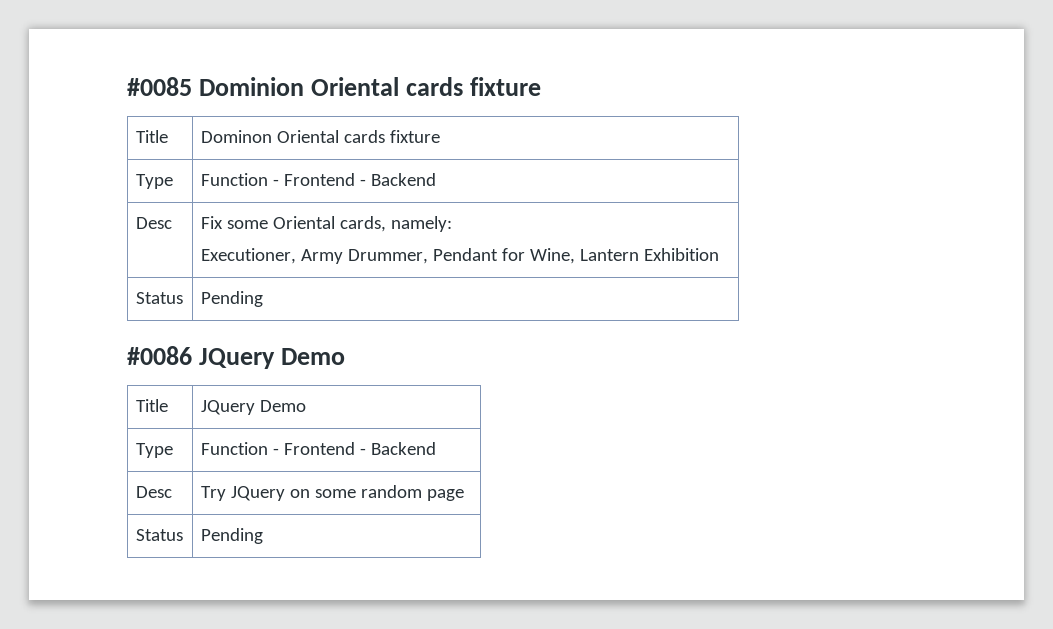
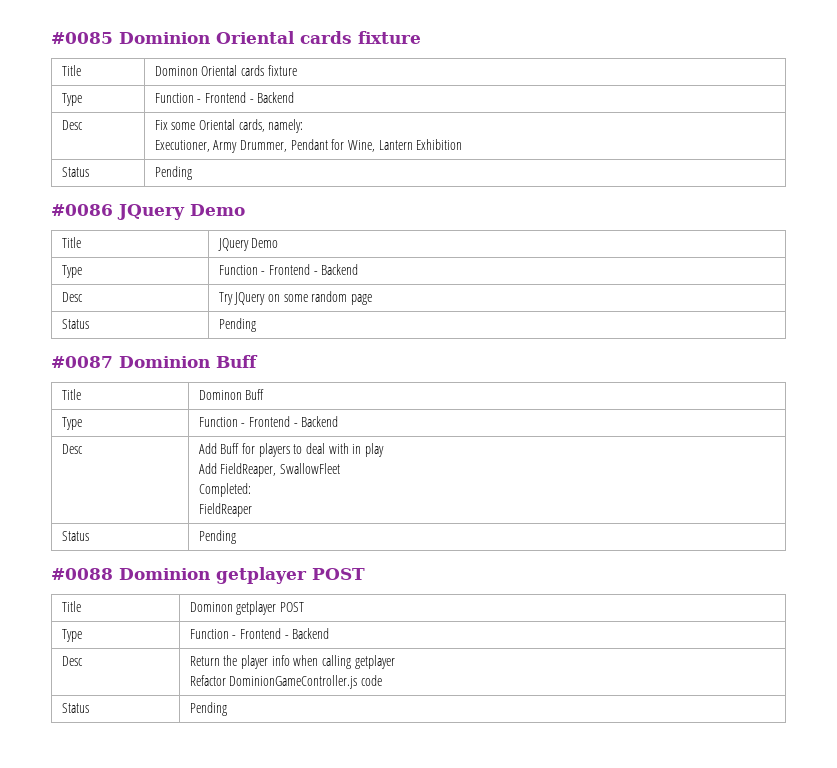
(263, 536) none -> [51,355,258,368] [61,389,81,400] [198,389,265,400] [61,417,82,430] [198,416,339,427] [61,444,83,454] [198,443,384,457] [198,463,341,477] [198,483,251,497] [198,503,252,517] [61,531,89,541] [198,530,236,544] [51,567,365,584] [61,601,81,612] [189,601,305,615] [61,629,82,642] [189,628,330,639] [61,656,83,666] [189,655,395,669] [189,675,383,689] [61,703,89,713] [189,702,227,716] // #0087 Dominion Buff // Title | Dominon Buff // Type | Function - Frontend - Backend // Desc | Add Buff for players to deal with in play // Add FieldReaper, SwallowFleet // Completed: // FieldReaper // Status | Pending // #0088 Dominion getplayer POST // Title | Dominon getplayer POST // Type | Function - Frontend - Backend // Desc | Return the player info when calling getplayer // Refactor DominionGameController.js code // Status | Pending

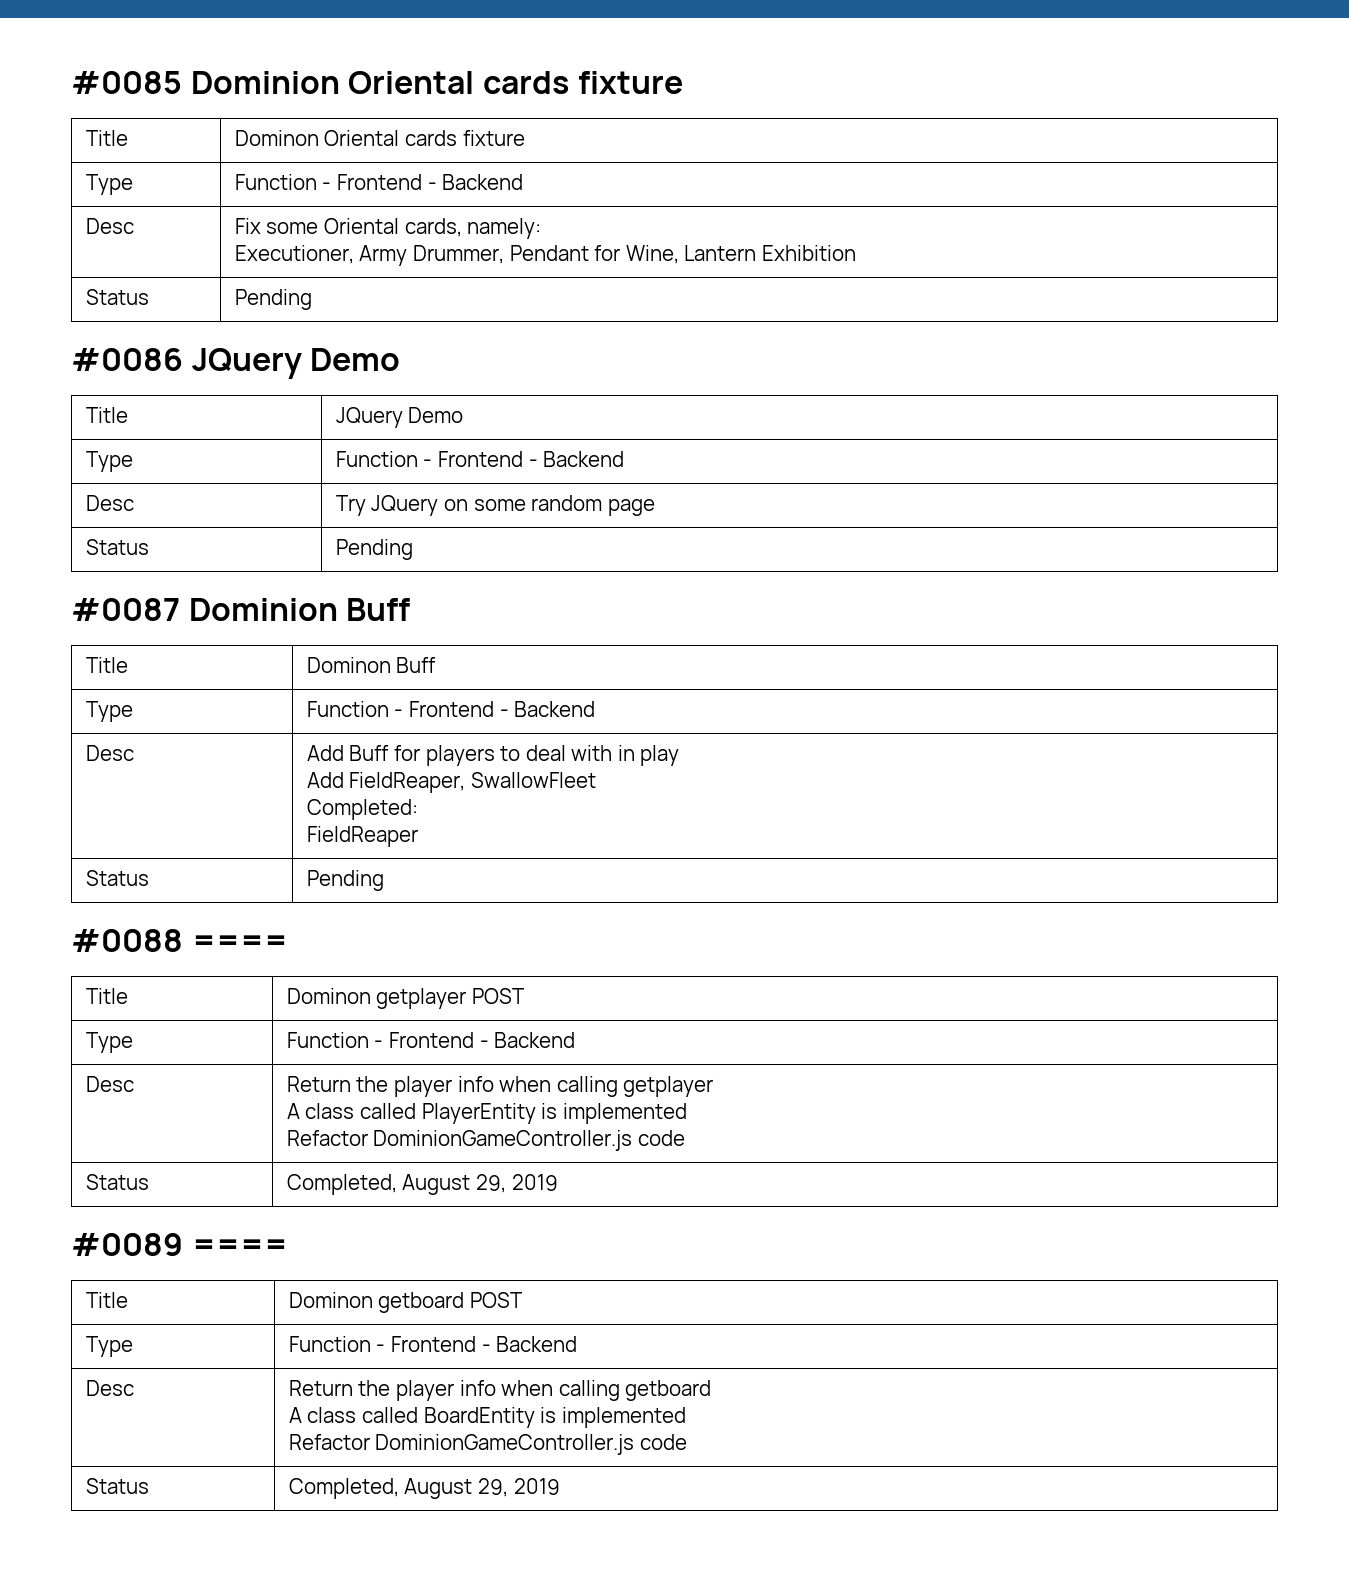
[119,567,365,584] Dominion getplayer POST -> [191,935,288,952] ====
[189,675,383,689] [61,703,89,713] [189,702,227,716] Refactor DominionGameController.js code // Status | Pending -> [286,1103,687,1124] [286,1130,686,1151] [85,1174,149,1190] [286,1174,558,1195] [71,1233,288,1256] [85,1292,128,1308] [288,1292,524,1313] [85,1336,133,1357] [288,1336,578,1352] [85,1380,134,1396] [288,1380,712,1401] [288,1407,686,1428] [288,1434,688,1455] [85,1478,149,1494] [288,1478,560,1499] A class called PlayerEntity is implemented // Refactor DominionGameController.js code // Status | Completed, August 29, 2019 // #0089 ==== // Title | Dominon getboard POST // Type | Function - Frontend - Backend // Desc | Return the player info when calling getboard // A class called BoardEntity is implemented // Refactor DominionGameController.js code // Status | Completed, August 29, 2019

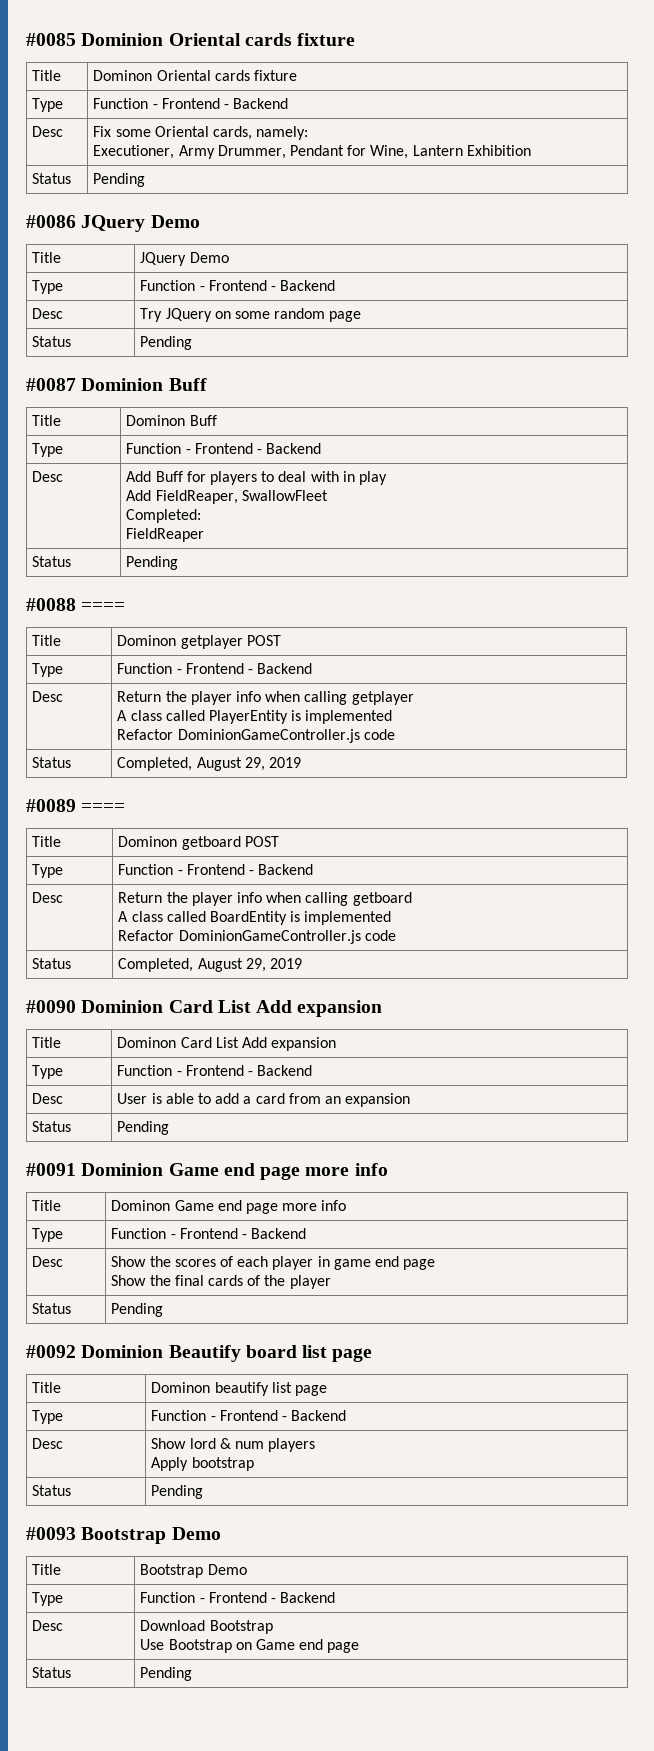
(560, 1486) none -> [26,1000,383,1017] [32,1037,62,1048] [117,1037,337,1051] [32,1065,64,1079] [117,1065,313,1076] [32,1093,64,1104] [117,1093,411,1107] [32,1121,72,1132] [117,1121,170,1135] [26,1163,388,1180] [32,1200,62,1211] [111,1200,347,1214] [32,1228,64,1242] [111,1228,307,1239] [32,1256,64,1267] [111,1256,436,1270] [111,1275,331,1289] [32,1303,72,1314] [111,1303,164,1317] [26,1345,373,1362] [32,1382,62,1393] [151,1382,327,1396] [32,1410,64,1424] [151,1410,347,1421] [32,1438,64,1449] [151,1438,316,1452] [151,1457,254,1471] [32,1485,72,1496] [151,1485,204,1499] [26,1527,221,1544] [32,1564,62,1575] [140,1564,247,1578] [32,1592,64,1606] [140,1592,336,1603] [32,1620,64,1631] [140,1620,273,1634] [140,1639,360,1653] [32,1667,72,1678] [140,1667,193,1681] // #0090 Dominion Card List Add expansion // Title | Dominon Card List Add expansion // Type | Function - Frontend - Backend // Desc | User is able to add a card from an expansion // Status | Pending // #0091 Dominion Game end page more info // Title | Dominon Game end page more info // Type | Function - Frontend - Backend // Desc | Show the scores of each player in game end page // Show the final cards of the player // Status | Pending // #0092 Dominion Beautify board list page // Title | Dominon beautify list page // Type | Function - Frontend - Backend // Desc | Show lord & num players // Apply bootstrap // Status | Pending // #0093 Bootstrap Demo // Title | Bootstrap Demo // Type | Function - Frontend - Backend // Desc | Download Bootstrap // Use Bootstrap on Game end page // Status | Pending

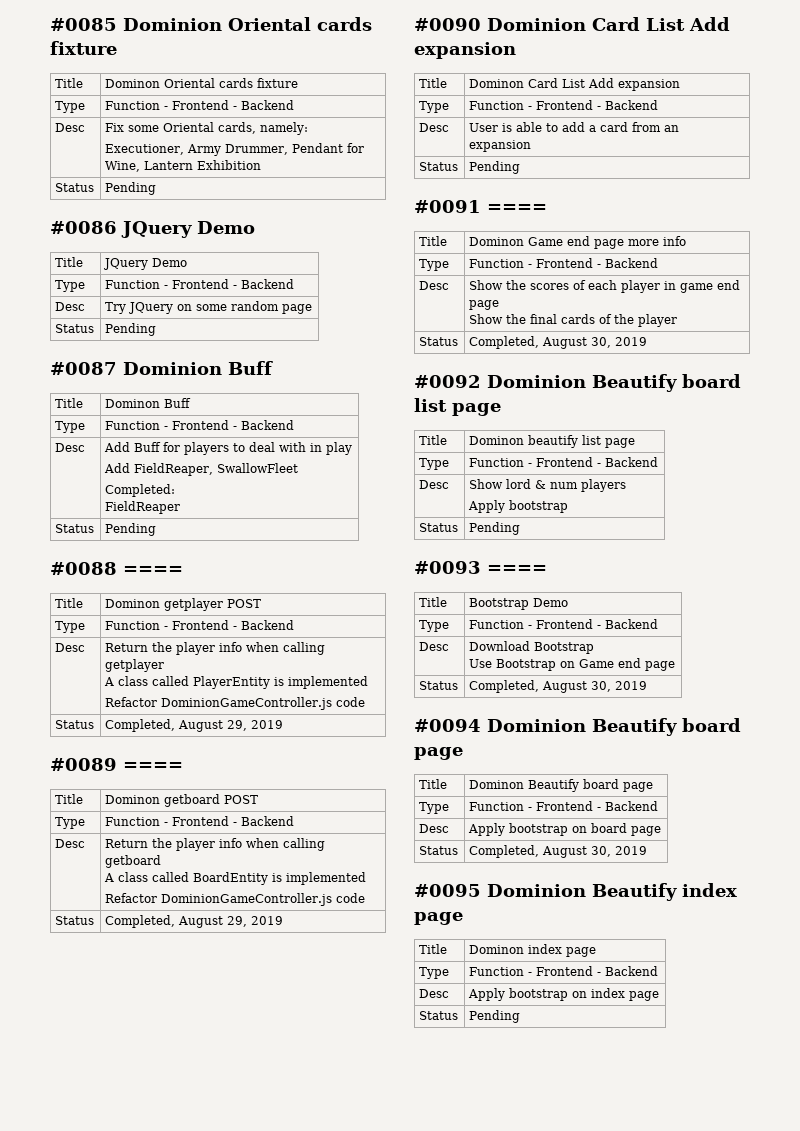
[81,1163,388,1180] Dominion Game end page more info -> [487,204,547,213] ====
[111,1303,164,1317] Pending -> [469,336,648,349] Completed, August 30, 2019
[81,1527,221,1544] Bootstrap Demo -> [487,565,547,574] ====
(360, 1647) none -> [419,681,459,690] [469,680,648,693] [414,718,741,736] [414,747,463,760] [419,779,448,789] [469,779,654,792] [419,802,450,814] [469,801,659,811] [419,824,450,833] [468,823,662,836] [419,846,459,855] [469,845,648,858] [414,883,737,901] [414,912,463,925] [419,944,448,954] [469,944,597,957] [419,967,450,979] [469,966,659,976] [419,989,450,998] [468,988,660,1001] // Status | Completed, August 30, 2019 // #0094 Dominion Beautify board page // Title | Dominon Beautify board page // Type | Function - Frontend - Backend // Desc | Apply bootstrap on board page // Status | Completed, August 30, 2019 // #0095 Dominion Beautify index page // Title | Dominon index page // Type | Function - Frontend - Backend // Desc | Apply bootstrap on index page

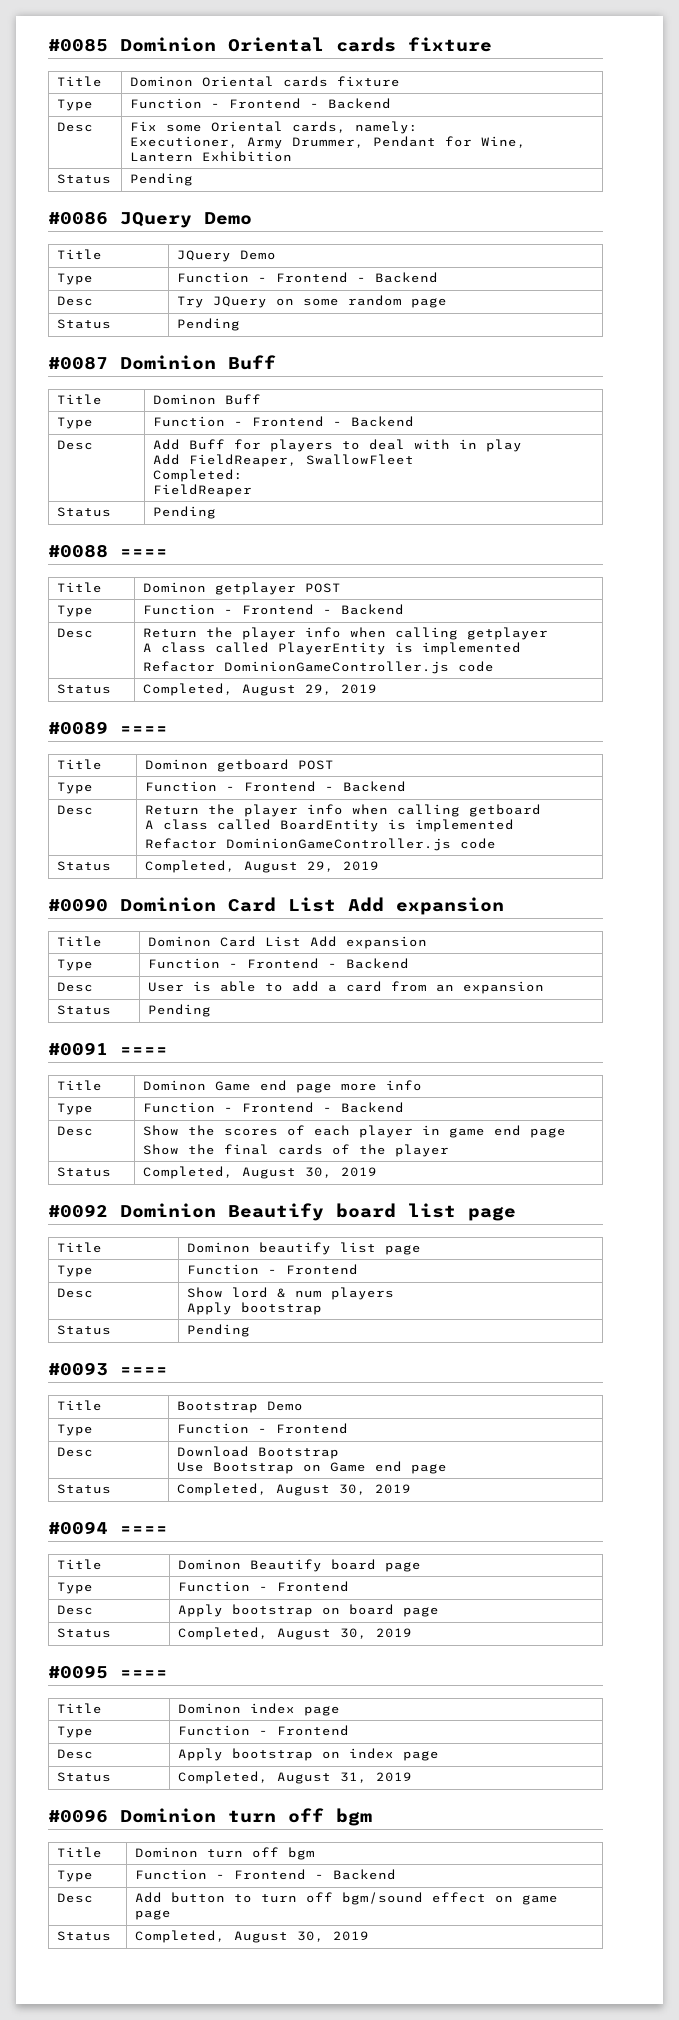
[597,457,659,467] - Backend -> (359, 1269) none
[597,619,659,629] - Backend -> (349, 1428) none
[487,718,741,736] [414,747,463,760] Dominion Beautify board page -> [120,1526,168,1534] ====
[597,801,659,811] - Backend -> (350, 1586) none
[487,883,737,901] [414,912,463,925] Dominion Beautify index page -> [120,1670,168,1678] ====
[597,966,659,976] - Backend -> (350, 1730) none
[469,1010,521,1023] Pending -> [178,1771,413,1784] [48,1808,372,1826] [57,1847,103,1858] [135,1847,316,1860] [57,1870,94,1882] [135,1869,397,1880] [57,1893,94,1903] [135,1892,559,1905] [135,1910,172,1920] [57,1931,112,1941] [135,1930,370,1943] Completed, August 31, 2019 // #0096 Dominion turn off bgm // Title | Dominon turn off bgm // Type | Function - Frontend - Backend // Desc | Add button to turn off bgm/sound effect on game page // Status | Completed, August 30, 2019

